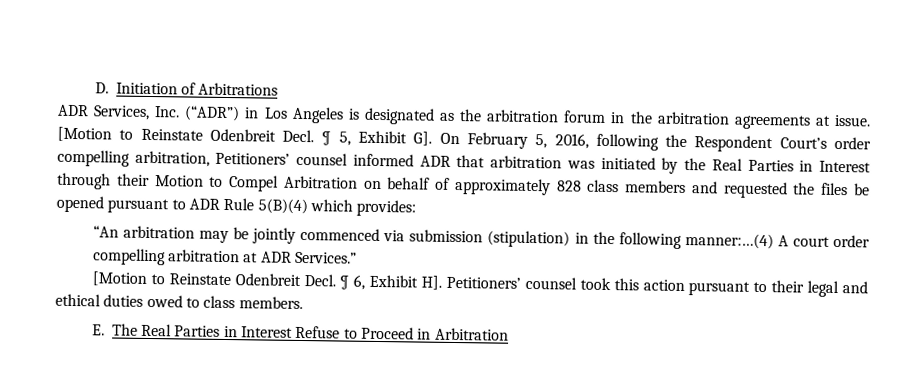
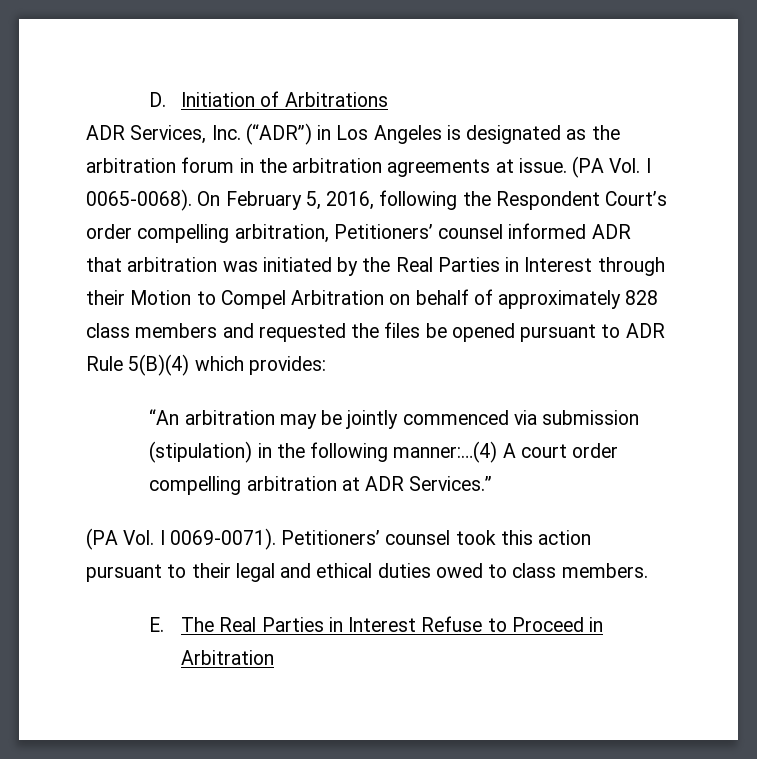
[57,126,433,146] [Motion to Reinstate Odenbreit Decl. ¶ 5, Exhibit G]. -> [572,156,651,178] [86,189,192,211] (PA Vol. I 0065-0068).
[91,271,443,290] [Motion to Reinstate Odenbreit Decl. ¶ 6, Exhibit H]. -> [86,528,276,550] (PA Vol. I 0069-0071).

